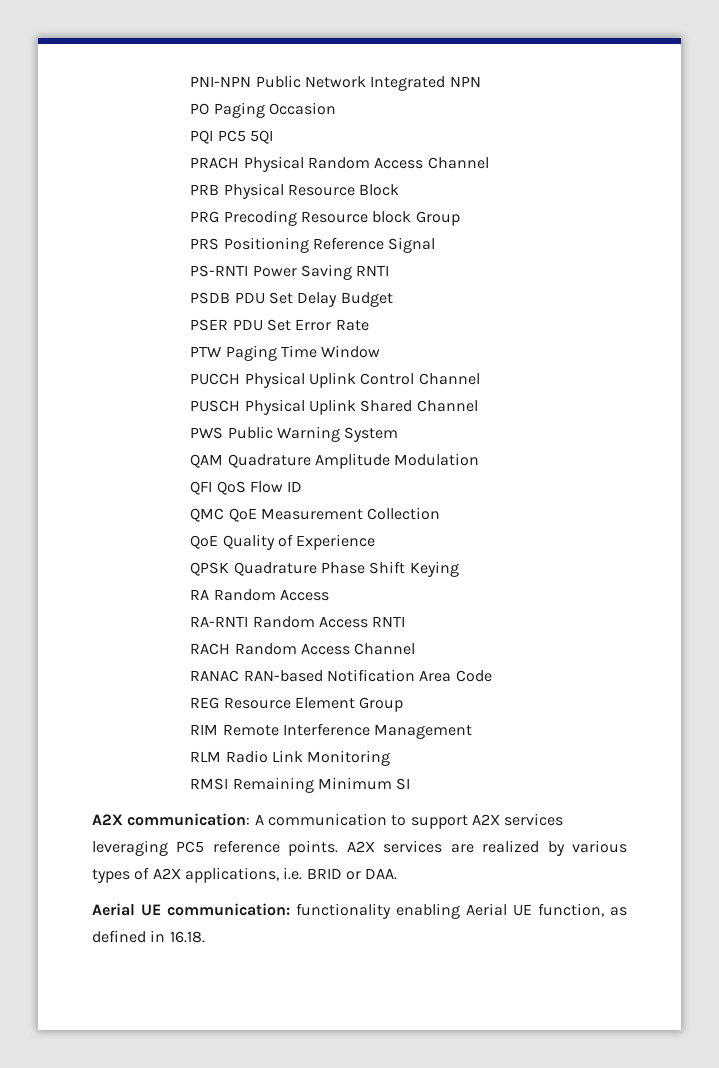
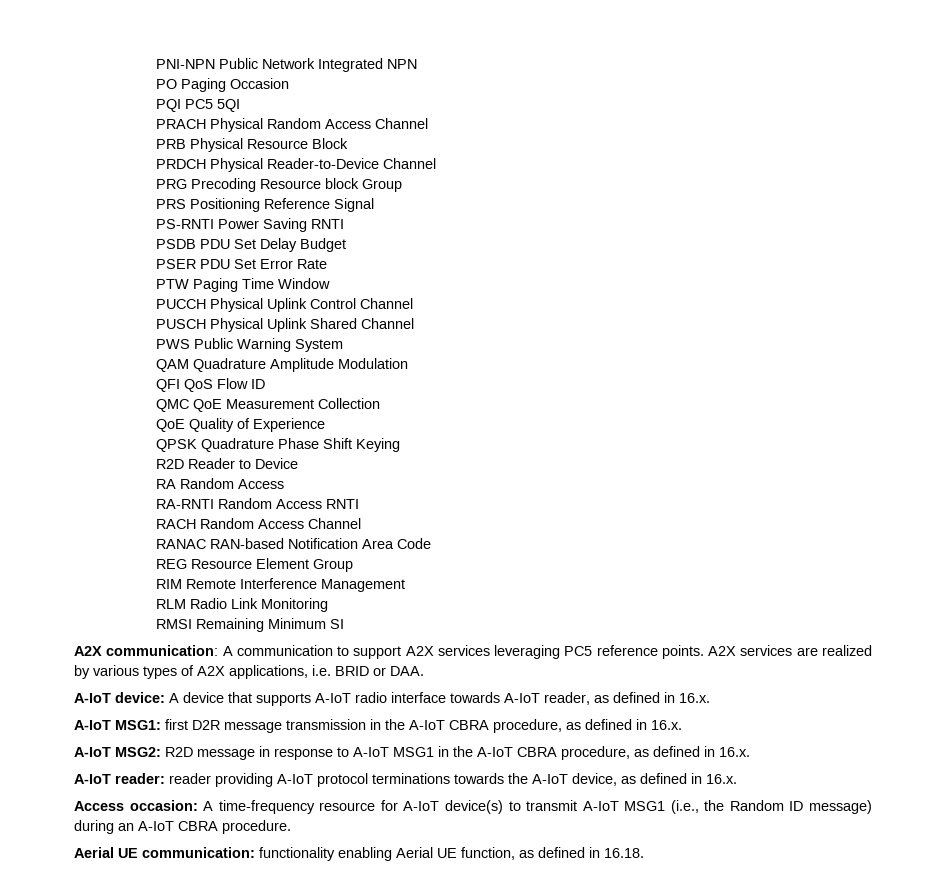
(400, 190) none -> [156,158,437,172] // PRDCH Physical Reader-to-Device Channel
(459, 569) none -> [156,458,299,469] // R2D Reader to Device
(398, 874) none -> [74,692,710,706] [74,719,682,733] [74,746,750,760] [74,773,737,787] [74,800,872,814] [74,820,291,834] // A-IoT device: A device that supports A-IoT radio interface towards A-IoT reader, as defined in 16.x. // A-IoT MSG1: first D2R message transmission in the A-IoT CBRA procedure, as defined in 16.x. // A-IoT MSG2: R2D message in response to A-IoT MSG1 in the A-IoT CBRA procedure, as defined in 16.x. // A-IoT reader: reader providing A-IoT protocol terminations towards the A-IoT device, as defined in 16.x. // Access occasion: A time-frequency resource for A-IoT device(s) to transmit A-IoT MSG1 (i.e., the Random ID message) during an A-IoT CBRA procedure.

